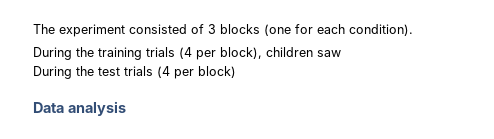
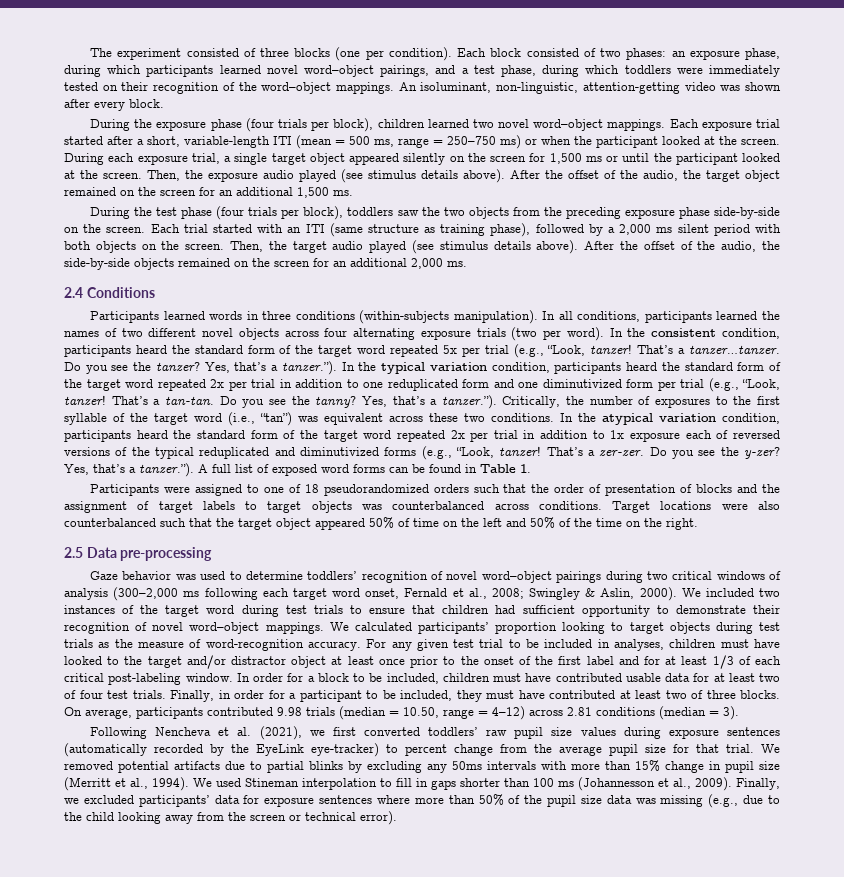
[208,24,216,34] 3 -> [259,48,289,57] three
[295,24,345,34] for each -> [365,50,384,60] per
[33,47,341,60] [33,66,236,79] [33,101,126,116] // During the training trials (4 per block), children saw // During the test trials (4 per block) // Data analysis -> [457,48,780,60] [64,65,781,77] [64,82,781,94] [64,99,164,111] [90,118,780,132] [64,135,780,149] [64,153,780,165] [64,169,780,183] [64,187,353,198] [90,206,780,220] [64,223,781,237] [64,240,780,254] [64,258,467,270] [64,287,155,298] [90,310,780,324] [64,327,780,341] [64,344,781,358] [64,361,781,375] [64,378,780,392] [64,395,780,409] [64,412,780,426] [64,430,780,442] [64,446,781,460] [64,463,531,477] [90,484,780,496] [64,501,781,513] [64,517,698,530] [64,547,213,561] [90,571,781,583] [64,587,780,601] [64,605,781,617] [64,622,780,634] [64,639,780,651] [64,655,782,669] [64,673,780,685] [64,690,780,702] [64,706,739,720] [90,726,780,740] [64,743,780,757] [64,760,780,773] [64,777,780,791] [64,794,781,808] [64,811,397,825] Each block consisted of two phases: an exposure phase, during which participants learned novel word–object pairings, and a test phase, during which toddlers were immediately tested on their recognition of the word–object mappings. An isoluminant, non-linguistic, attention-getting video was shown after every block. // During the exposure phase (four trials per block), children learned two novel word–object mappings. Each exposure trial started after a short, variable-length ITI (mean = 500 ms, range = 250–750 ms) or when the participant looked at the screen. During each exposure trial, a single target object appeared silently on the screen for 1,500 ms or until the participant looked at the screen. Then, the exposure audio played (see stimulus details above). After the offset of the audio, the target object remained on the screen for an additional 1,500 ms. // During the test phase (four trials per block), toddlers saw the two objects from the preceding exposure phase side-by-side on the screen. Each trial started with an ITI (same structure as training phase), followed by a 2,000 ms silent period with both objects on the screen. Then, the target audio played (see stimulus details above). After the offset of the audio, the side-by-side objects remained on the screen for an additional 2,000 ms. // 2.4 Conditions // Participants learned words in three conditions (within-subjects manipulation). In all conditions, participants learned the names of two different novel objects across four alternating exposure trials (two per word). In the consistent condition, participants heard the standard form of the target word repeated 5x per trial (e.g., “Look, tanzer! That’s a tanzer…tanzer. Do you see the tanzer? Yes, that’s a tanzer.”). In the typical variation condition, participants heard the standard form of the target word repeated 2x per trial in addition to one reduplicated form and one diminutivized form per trial (e.g., “Look, tanzer! That’s a tan-tan. Do you see the tanny? Yes, that’s a tanzer.”). Critically, the number of exposures to the first syllable of the target word (i.e., “tan”) was equivalent across these two conditions. In the atypical variation condition, participants heard the standard form of the target word repeated 2x per trial in addition to 1x exposure each of reversed versions of the typical reduplicated and diminutivized forms (e.g., “Look, tanzer! That’s a zer-zer. Do you see the y-zer? Yes, that’s a tanzer.”). A full list of exposed word forms can be found in Table 1. // Participants were assigned to one of 18 pseudorandomized orders such that the order of presentation of blocks and the assignment of target labels to target objects was counterbalanced across conditions. Target locations were also counterbalanced such that the target object appeared 50% of time on the left and 50% of the time on the right. // 2.5 Data pre-processing // Gaze behavior was used to determine toddlers’ recognition of novel word–object pairings during two critical windows of analysis (300–2,000 ms following each target word onset, Fernald et al., 2008; Swingley & Aslin, 2000). We included two instances of the target word during test trials to ensure that children had sufficient opportunity to demonstrate their recognition of novel word–object mappings. We calculated participants’ proportion looking to target objects during test trials as the measure of word-recognition accuracy. For any given test trial to be included in analyses, children must have looked to the target and/or distractor object at least once prior to the onset of the first label and for at least 1/3 of each critical post-labeling window. In order for a block to be included, children must have contributed usable data for at least two of four test trials. Finally, in order for a participant to be included, they must have contributed at least two of three blocks. On average, participants contributed 9.98 trials (median = 10.50, range = 4–12) across 2.81 conditions (median = 3). // Following Nencheva et al. (2021), we first converted toddlers’ raw pupil size values during exposure sentences (automatically recorded by the EyeLink eye-tracker) to percent change from the average pupil size for that trial. We removed potential artifacts due to partial blinks by excluding any 50ms intervals with more than 15% change in pupil size (Merritt et al., 1994). We used Stineman interpolation to fill in gaps shorter than 100 ms (Johannesson et al., 2009). Finally, we excluded participants’ data for exposure sentences where more than 50% of the pupil size data was missing (e.g., due to the child looking away from the screen or technical error).

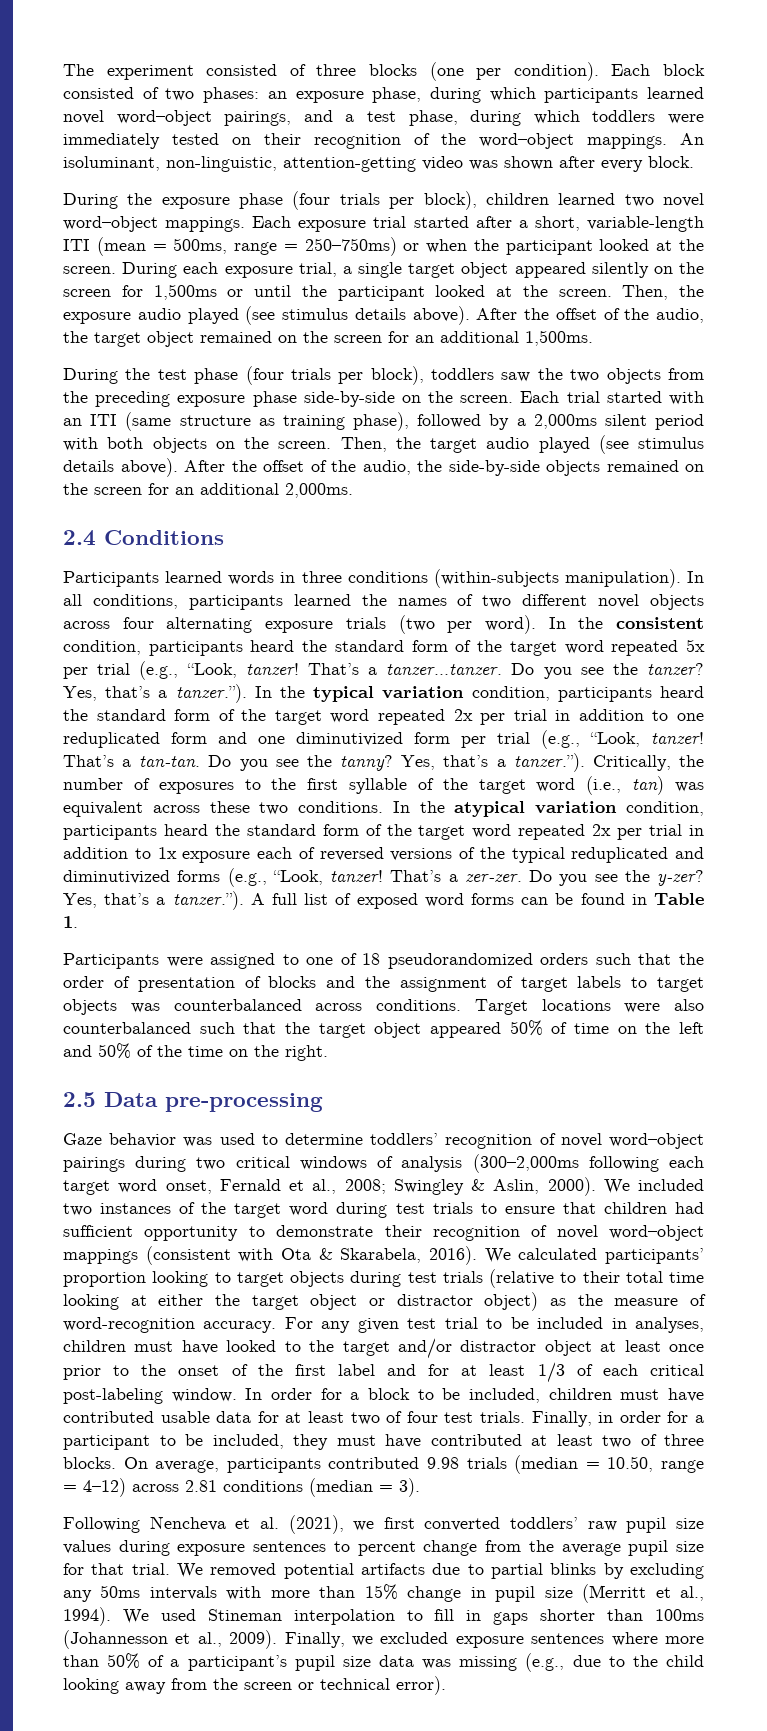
[349,135,521,149] 500 ms, range = 250–750 ms) -> [173,237,397,256] 500ms, range = 250–750ms)
[549,153,602,164] 1,500 ms -> [153,284,217,300] 1,500ms
[297,187,353,198] 1,500 ms. -> [525,330,593,346] 1,500ms.
[619,224,673,235] 2,000 ms -> [533,414,597,429] 2,000ms
[411,258,467,269] 2,000 ms. -> [285,483,353,498] 2,000ms.
[260,412,292,426] “tan”) -> [632,776,665,795] tan)
[113,587,200,601] (300–2,000 ms -> [472,1154,579,1173] (300–2,000ms
[265,622,324,634] mappings. -> [63,1246,477,1265] mappings (consistent with Ota & Skarabela, 2016).
(93, 643) none -> [489,1269,704,1288] [63,1292,539,1311] (relative to their total time looking at either the target object or distractor object)
[64,743,379,757] (automatically recorded by the EyeLink eye-tracker) -> (327, 1546) none
[533,778,574,787] 100 ms -> [655,1609,704,1621] 100ms
[138,795,260,807] participants’ data for -> (449, 1638) none
[524,795,543,804] the -> [170,1655,287,1671] a participant’s

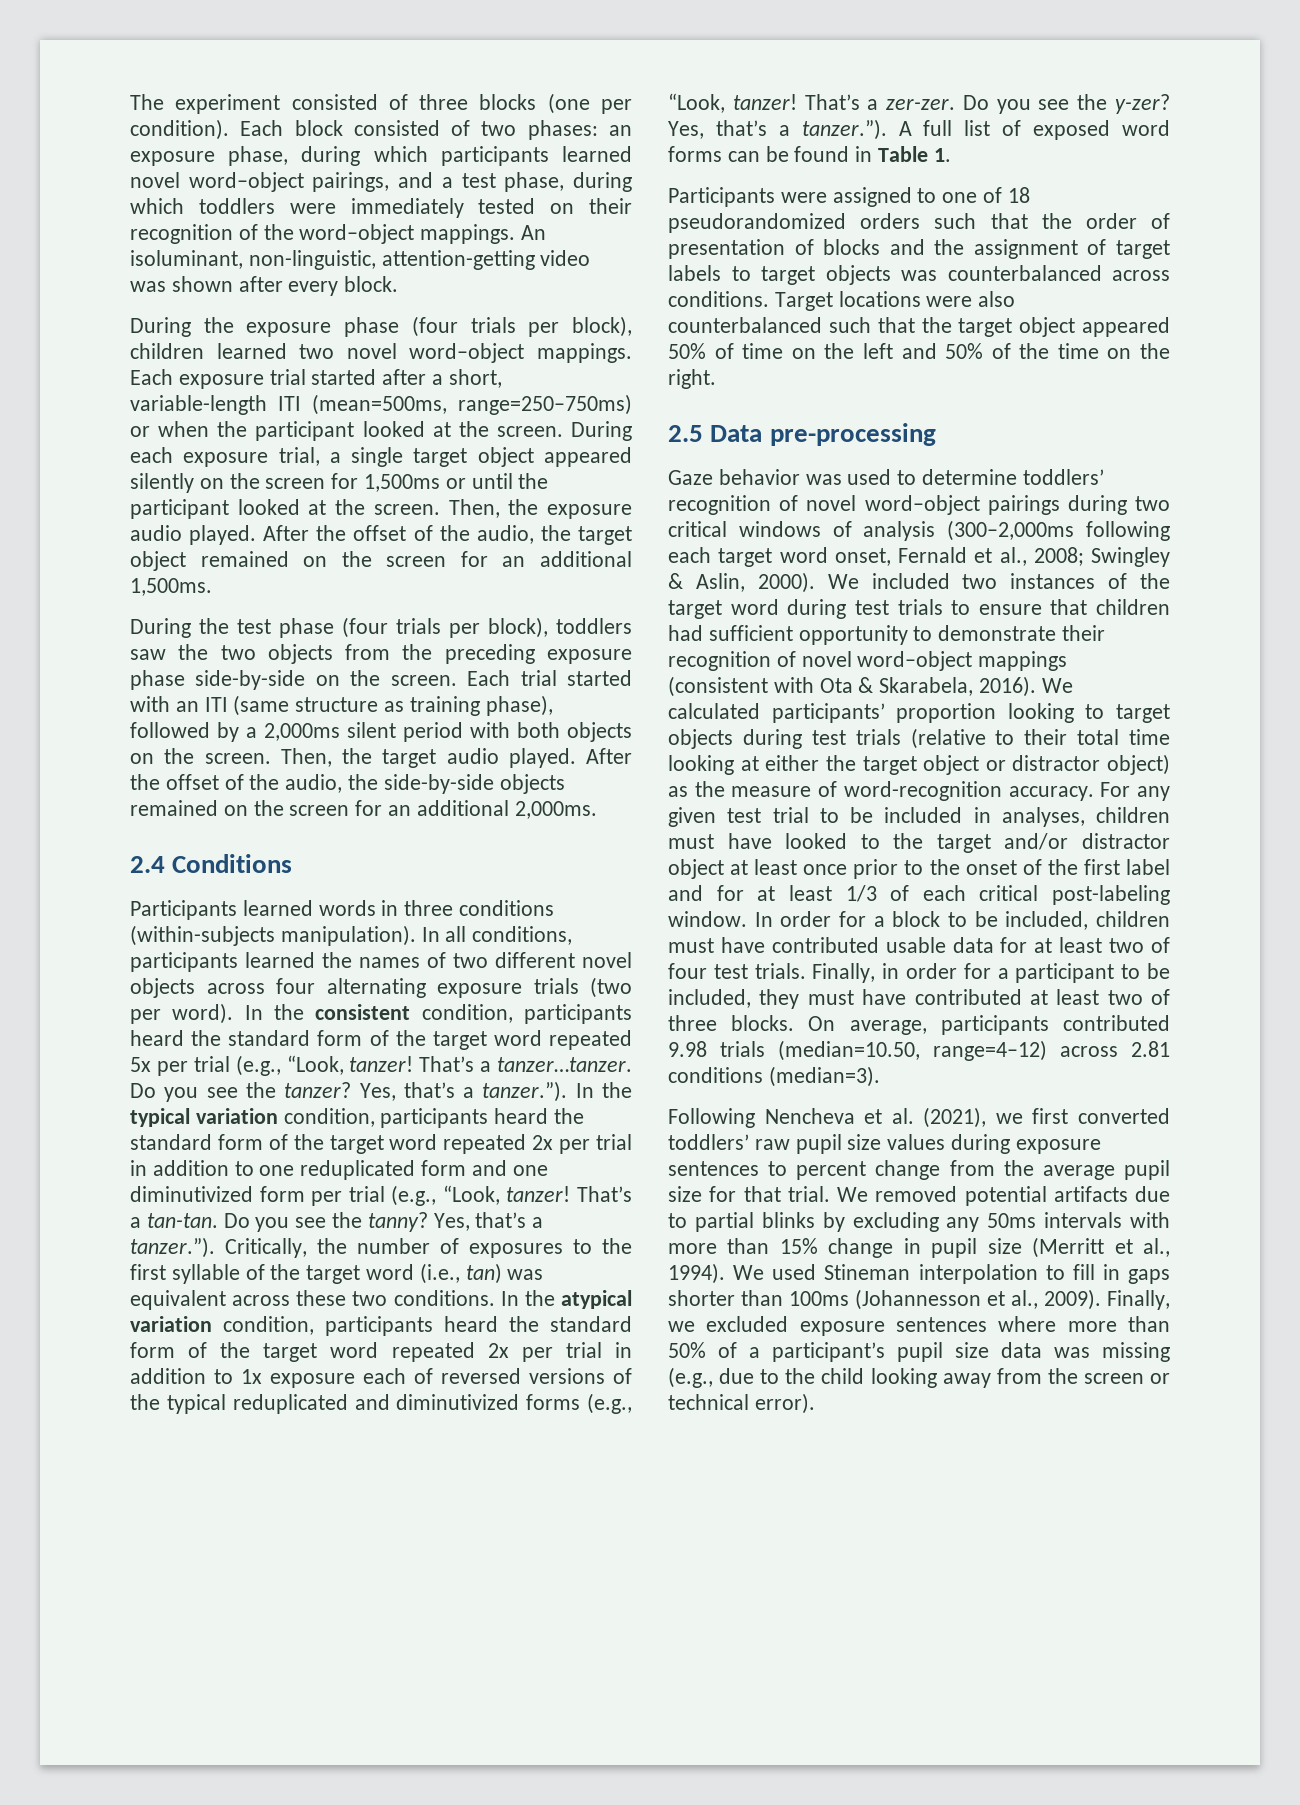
[96,237,397,256] (mean = 500ms, range = 250–750ms) -> [312,394,632,415] (mean=500ms, range=250–750ms)
[187,306,470,325] played (see stimulus details above). -> [189,525,257,545] played.
[538,435,704,454] [63,458,178,477] played (see stimulus details above). -> [508,748,576,768] played.
[514,1455,705,1474] [63,1478,420,1497] (median = 10.50, range = 4–12) across 2.81 conditions (median = 3). -> [778,1040,1170,1061] [668,1066,880,1087] (median=10.50, range=4–12) across 2.81 conditions (median=3).

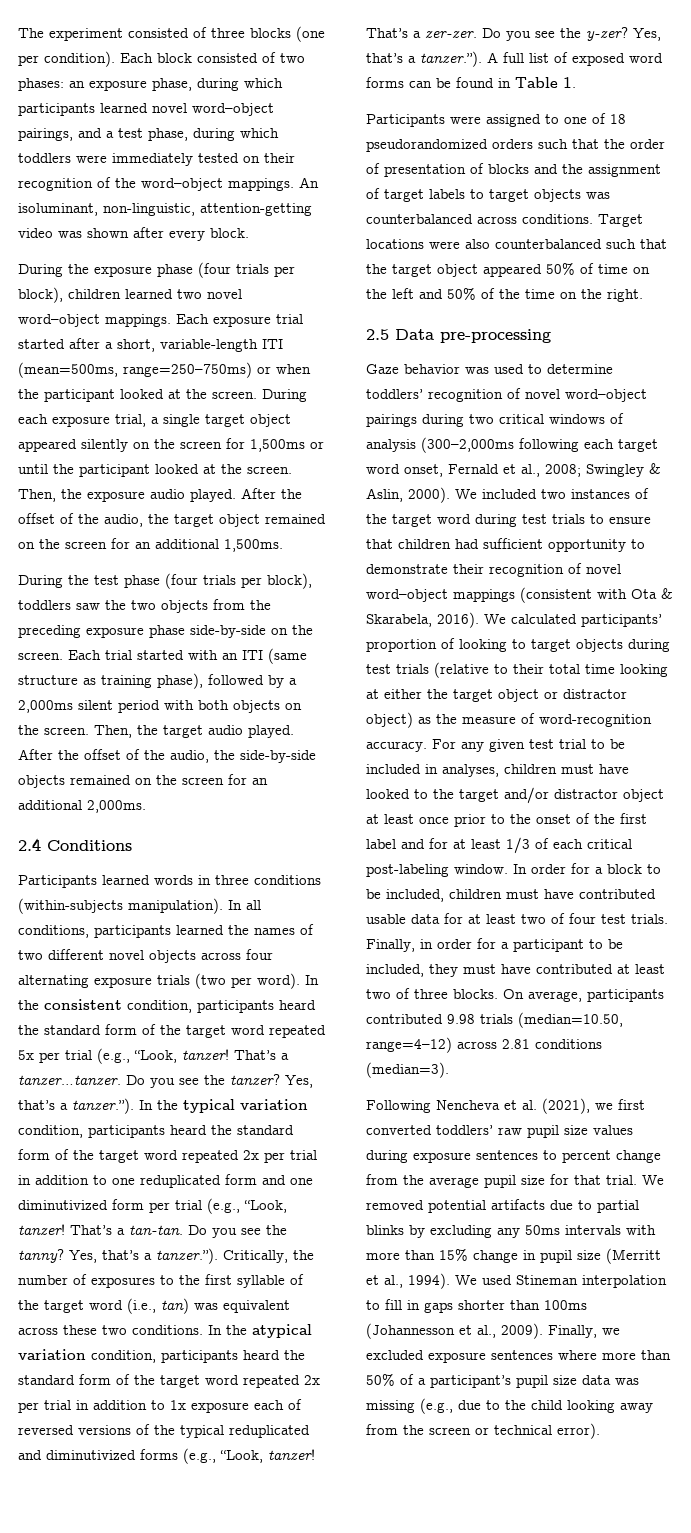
(997, 713) none -> [441,638,455,649] of

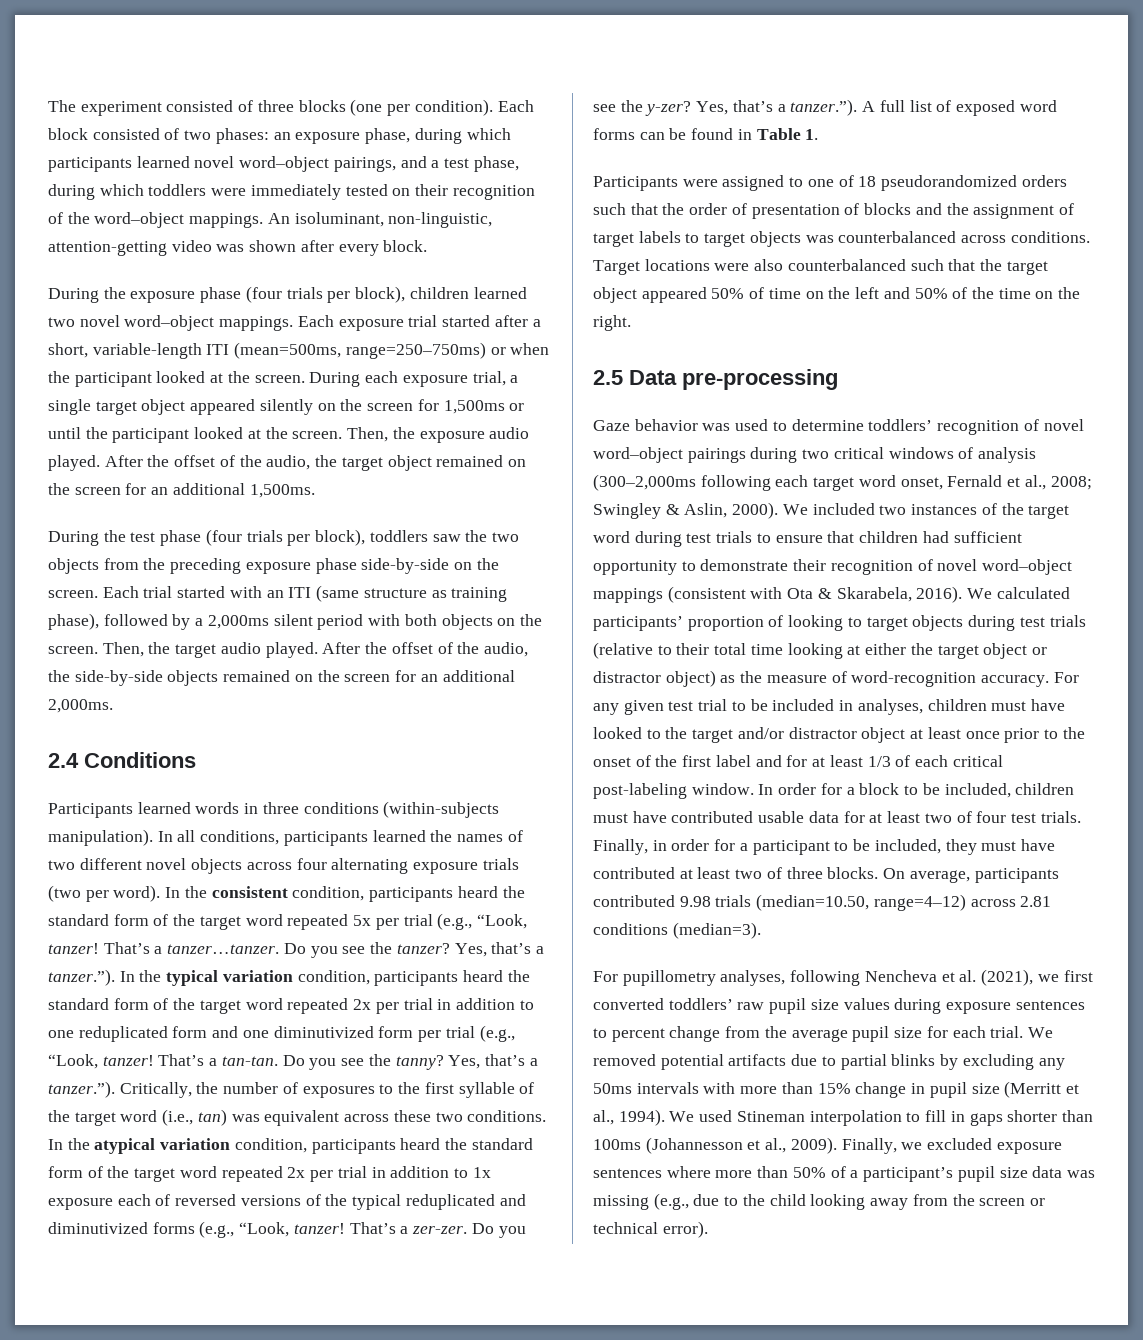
[366,1100,431,1113] Following -> [593,970,861,986] For pupillometry analyses, following
[574,1175,601,1185] that -> [952,1026,986,1038] each

